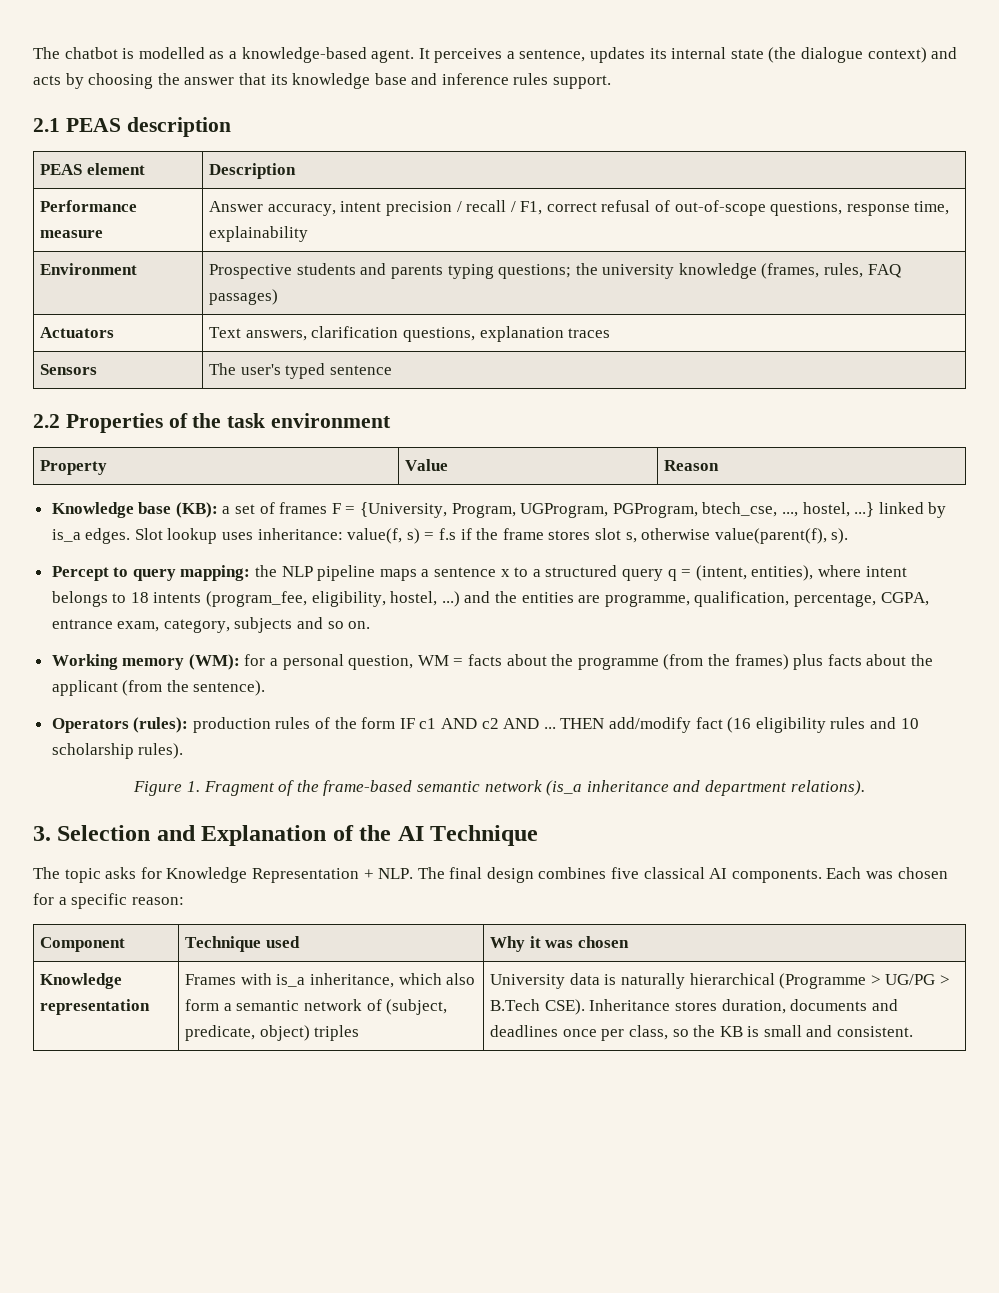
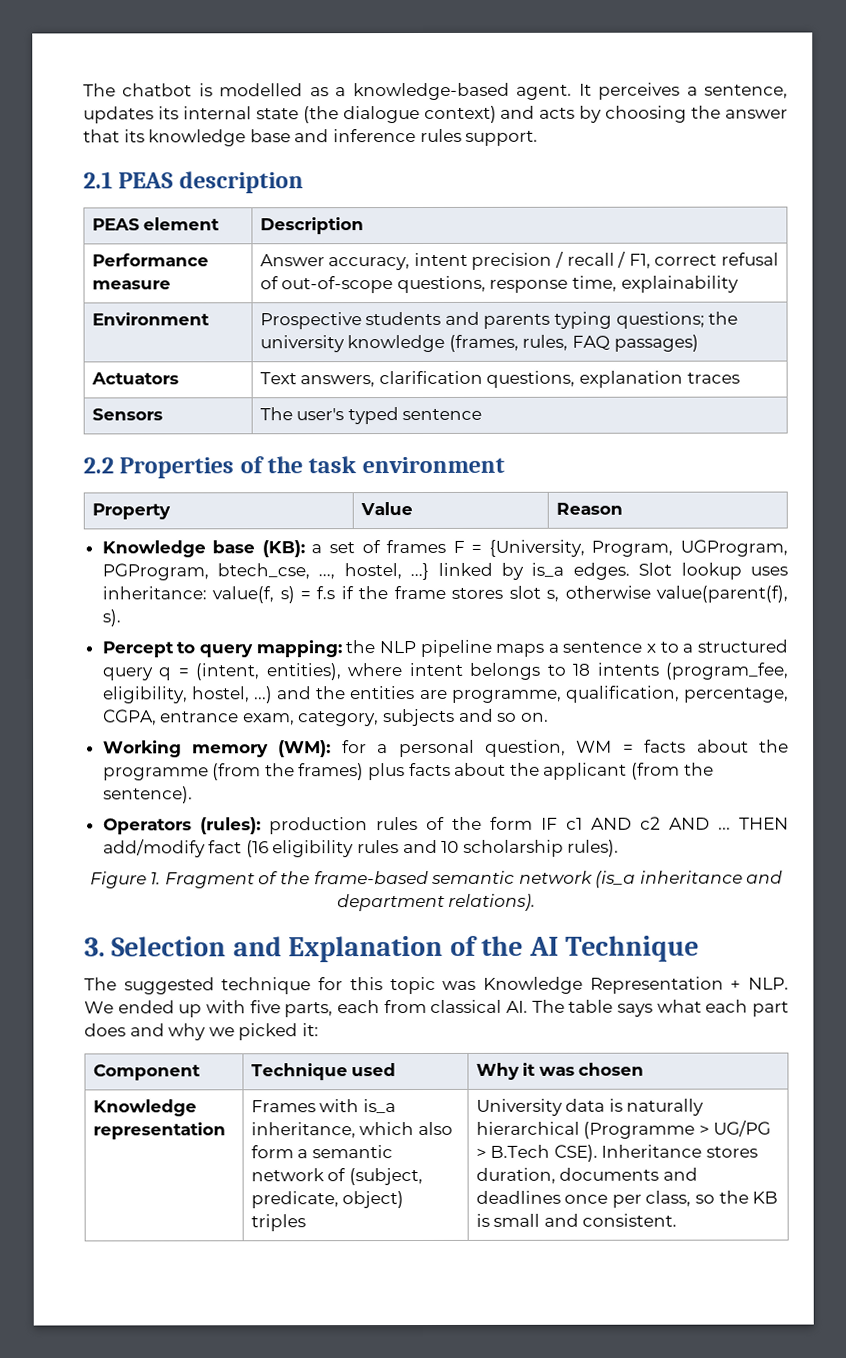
[64,867,948,883] [33,893,184,909] topic asks for Knowledge Representation + NLP. The final design combines five classical AI components. Each was chosen for a specific reason: -> [123,976,789,995] [84,999,789,1018] [84,1023,319,1041] suggested technique for this topic was Knowledge Representation + NLP. We ended up with five parts, each from classical AI. The table says what each part does and why we picked it:

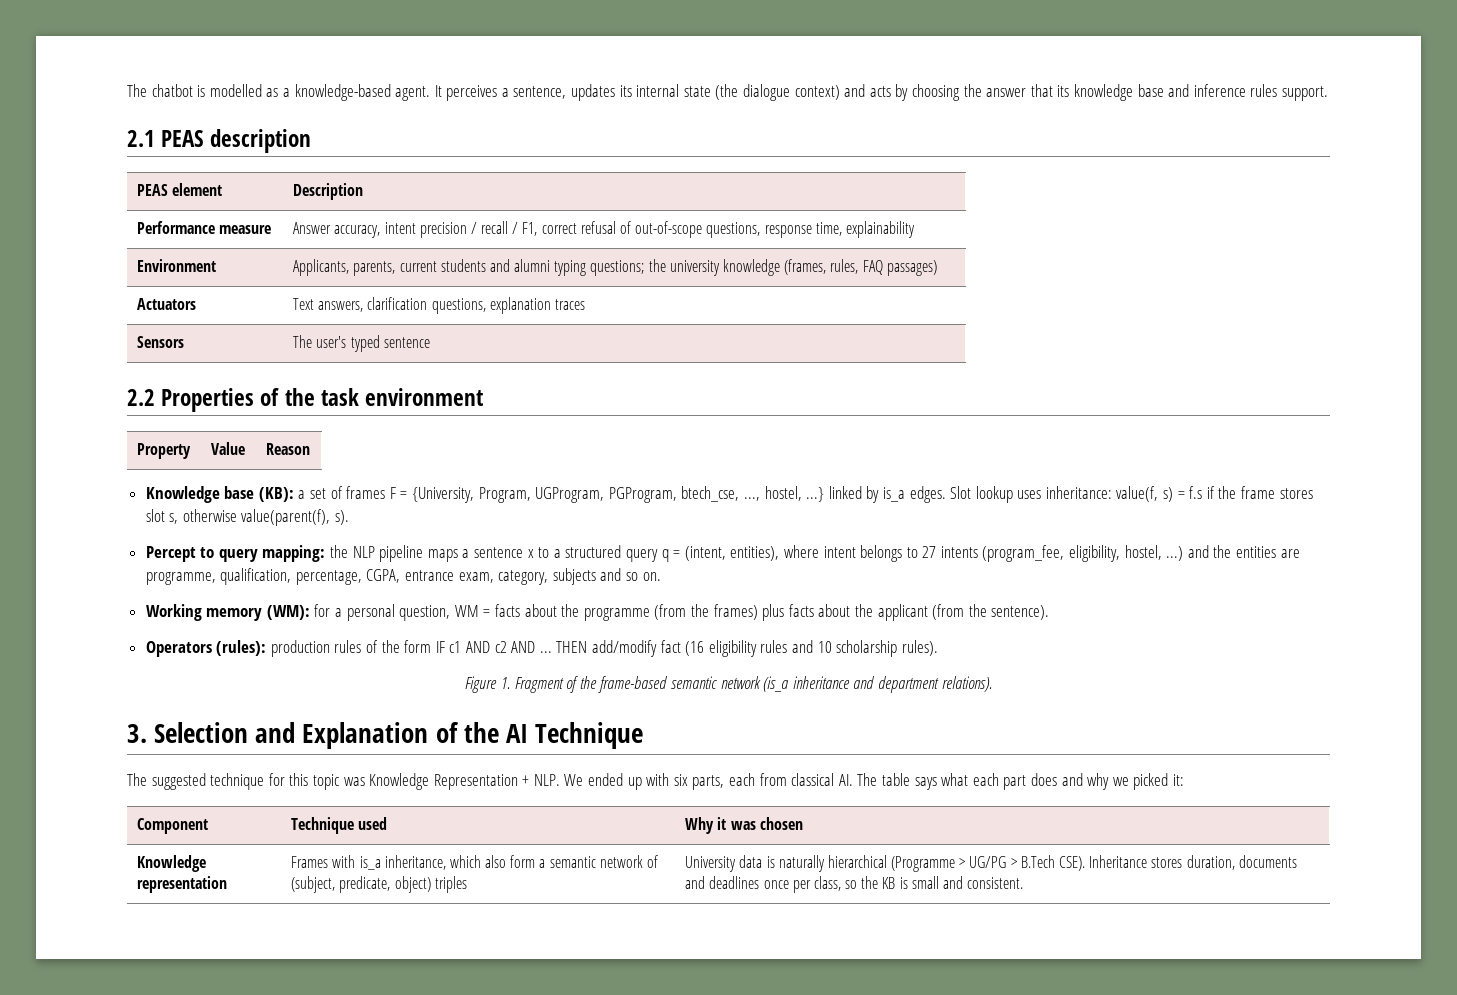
[259,312,362,330] Prospective -> [293,259,437,276] Applicants, parents, current
[483,313,551,329] parents -> [514,259,551,272] alumni
[572,663,591,676] 18 -> [922,546,937,558] 27
[249,1000,281,1014] five -> [673,774,688,786] six

